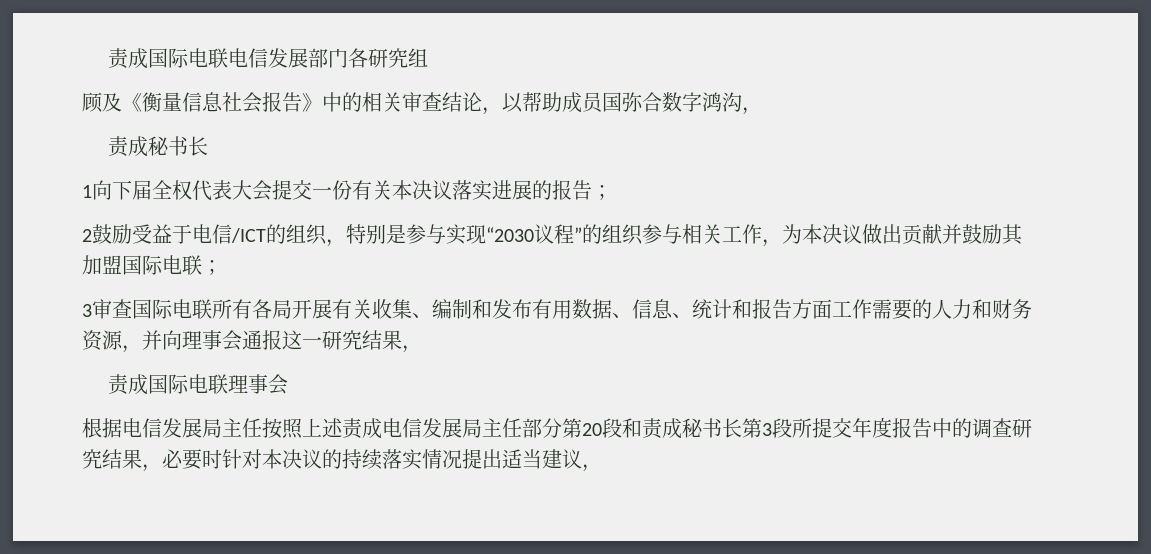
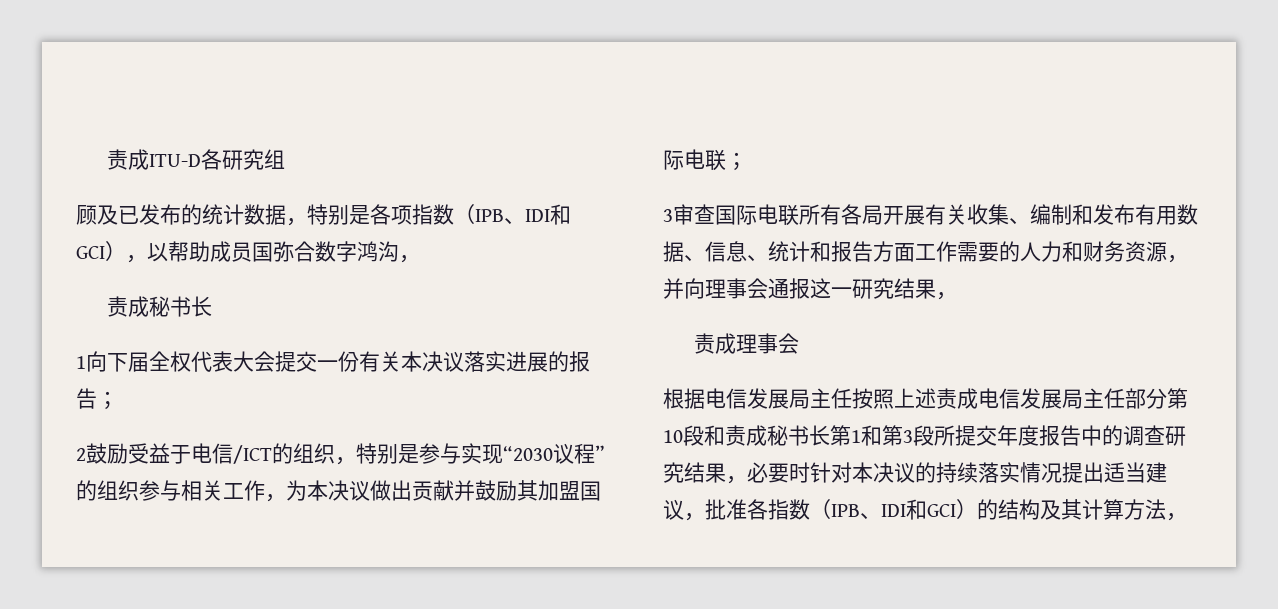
[108,48,429,69] [82,92,482,113] 责成国际电联电信发展部门各研究组 // 顾及《衡量信息社会报告》中的相关审查结论 -> [107,149,286,170] [76,204,571,226] [76,241,126,261] 责成ITU-D各研究组 // 顾及已发布的统计数据，特别是各项指数（IPB、IDI和GCI）
[148,374,229,394] 国际电联 -> (737, 343) none
[582,423,602,436] 20 -> [663,430,683,443] 10
(762, 428) none -> [851,425,903,446] 1和第
(602, 468) none -> [705,499,1187,521] 批准各指数（IPB、IDI和GCI）的结构及其计算方法，

